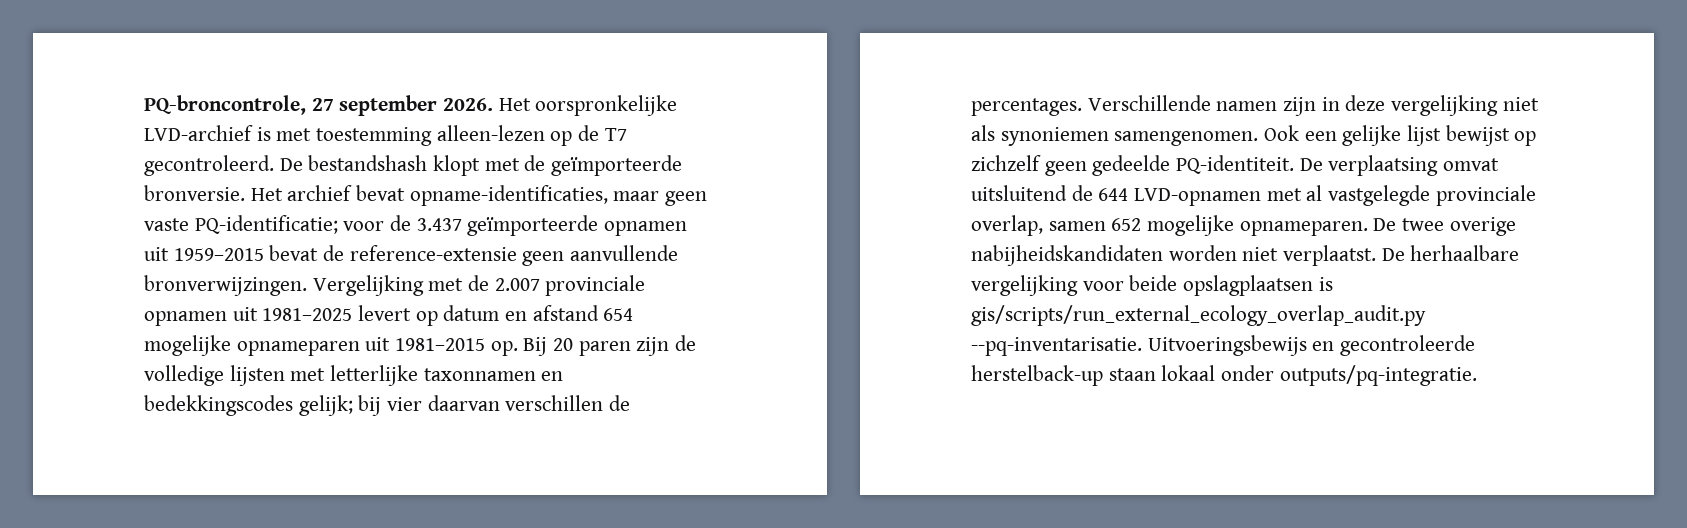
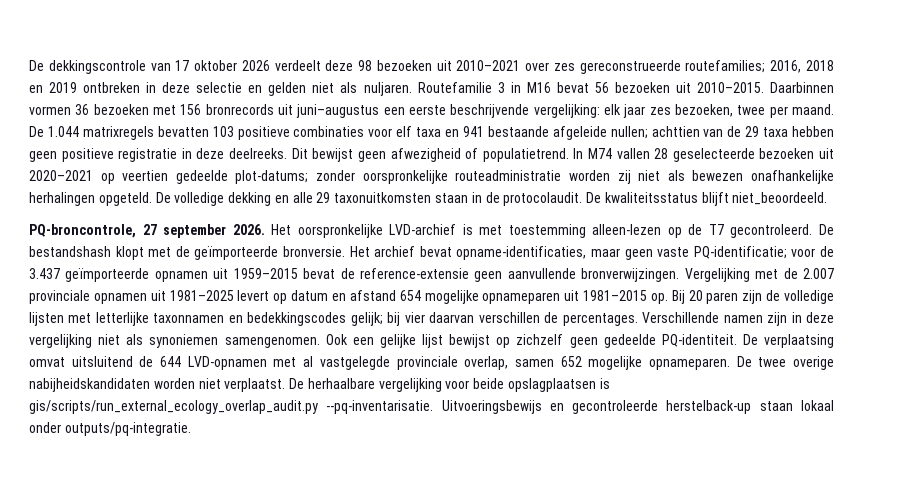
(144, 105) none -> [29,60,834,74] [29,82,834,96] [29,104,835,118] [29,126,834,140] [29,148,834,162] [29,170,835,184] [29,192,828,206] De dekkingscontrole van 17 oktober 2026 verdeelt deze 98 bezoeken uit 2010–2021 over zes gereconstrueerde routefamilies; 2016, 2018 en 2019 ontbreken in deze selectie en gelden niet als nuljaren. Routefamilie 3 in M16 bevat 56 bezoeken uit 2010–2015. Daarbinnen vormen 36 bezoeken met 156 bronrecords uit juni–augustus een eerste beschrijvende vergelijking: elk jaar zes bezoeken, twee per maand. De 1.044 matrixregels bevatten 103 positieve combinaties voor elf taxa en 941 bestaande afgeleide nullen; achttien van de 29 taxa hebben geen positieve registratie in deze deelreeks. Dit bewijst geen afwezigheid of populatietrend. In M74 vallen 28 geselecteerde bezoeken uit 2020–2021 op veertien gedeelde plot-datums; zonder oorspronkelijke routeadministratie worden zij niet als bewezen onafhankelijke herhalingen opgeteld. De volledige dekking en alle 29 taxonuitkomsten staan in de protocolaudit. De kwaliteitsstatus blijft niet_beoordeeld. //

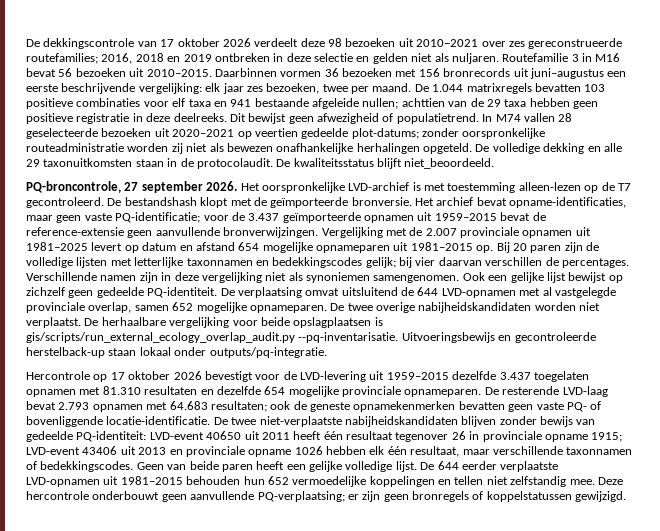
(191, 429) none -> [26,371,589,382] [26,386,608,397] [26,401,602,412] [26,416,596,427] [26,431,623,442] [26,446,633,457] [26,461,559,472] [26,476,623,487] [26,491,627,502] // Hercontrole op 17 oktober 2026 bevestigt voor de LVD-levering uit 1959–2015 dezelfde 3.437 toegelaten opnamen met 81.310 resultaten en dezelfde 654 mogelijke provinciale opnameparen. De resterende LVD-laag bevat 2.793 opnamen met 64.683 resultaten; ook de geneste opnamekenmerken bevatten geen vaste PQ- of bovenliggende locatie-identificatie. De twee niet-verplaatste nabijheidskandidaten blijven zonder bewijs van gedeelde PQ-identiteit: LVD-event 40650 uit 2011 heeft één resultaat tegenover 26 in provinciale opname 1915; LVD-event 43406 uit 2013 en provinciale opname 1026 hebben elk één resultaat, maar verschillende taxonnamen of bedekkingscodes. Geen van beide paren heeft een gelijke volledige lijst. De 644 eerder verplaatste LVD-opnamen uit 1981–2015 behouden hun 652 vermoedelijke koppelingen en tellen niet zelfstandig mee. Deze hercontrole onderbouwt geen aanvullende PQ-verplaatsing; er zijn geen bronregels of koppelstatussen gewijzigd.

